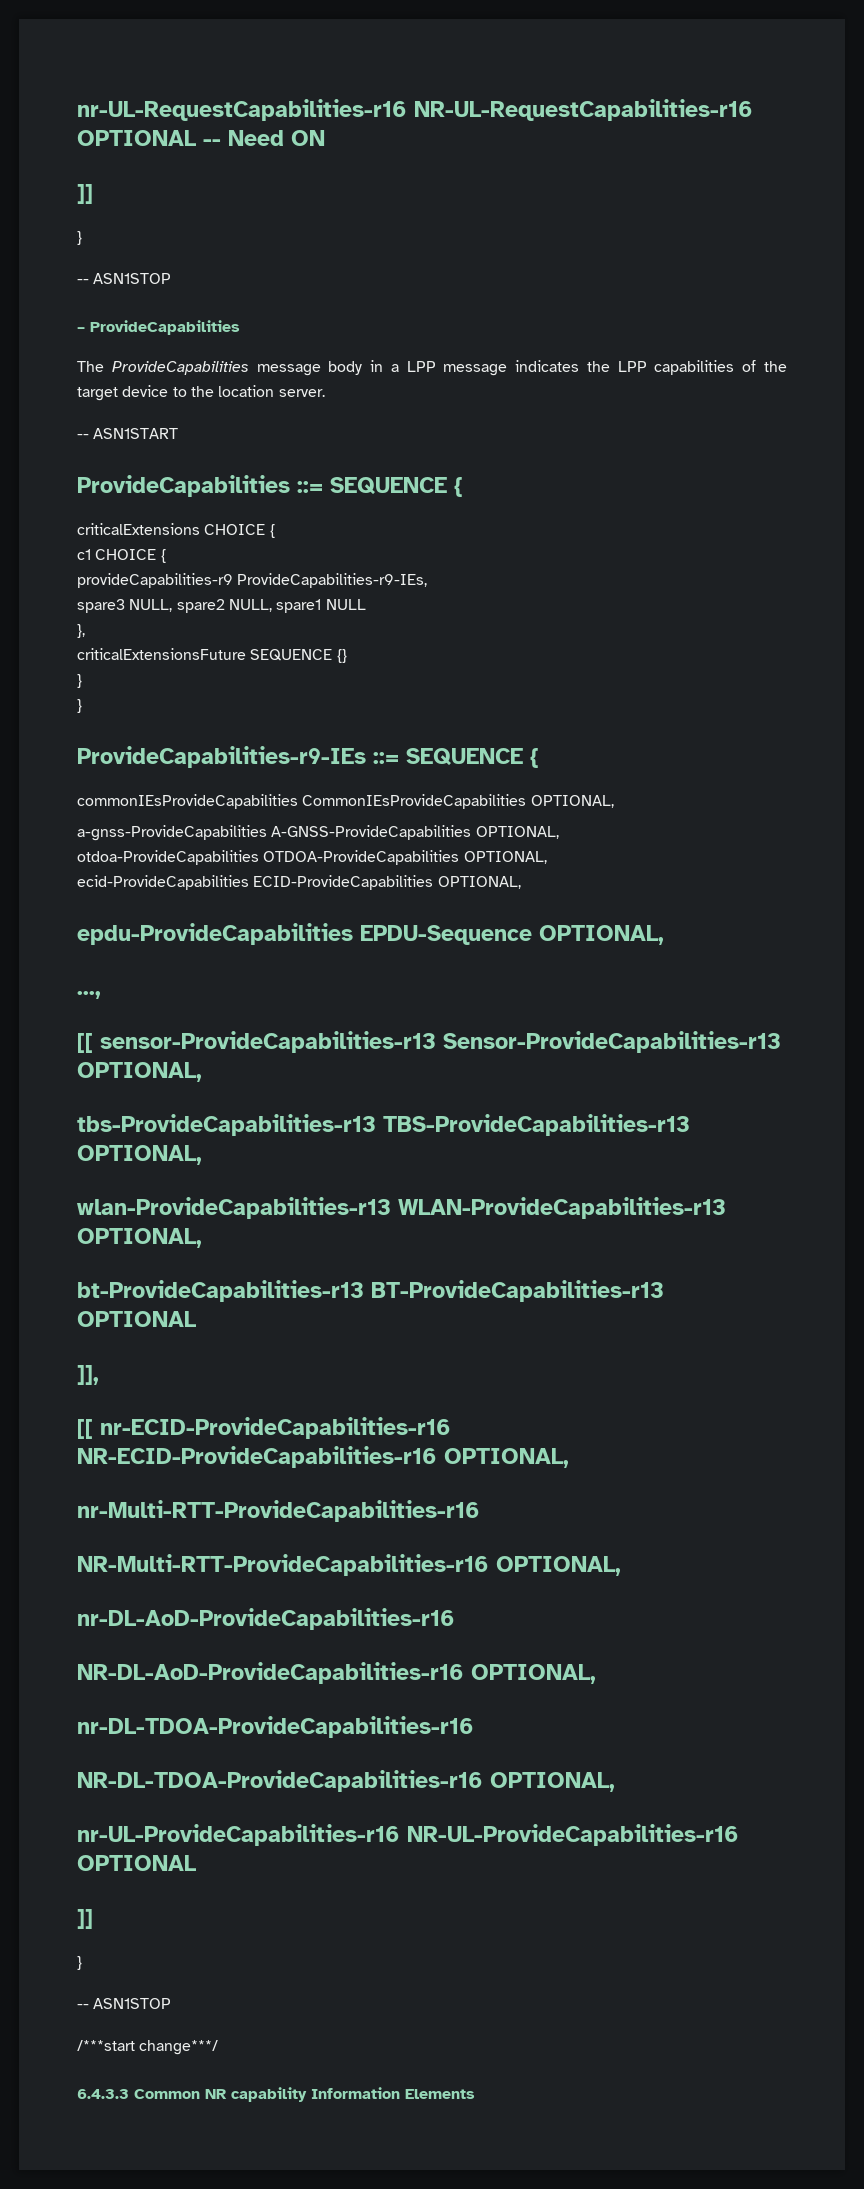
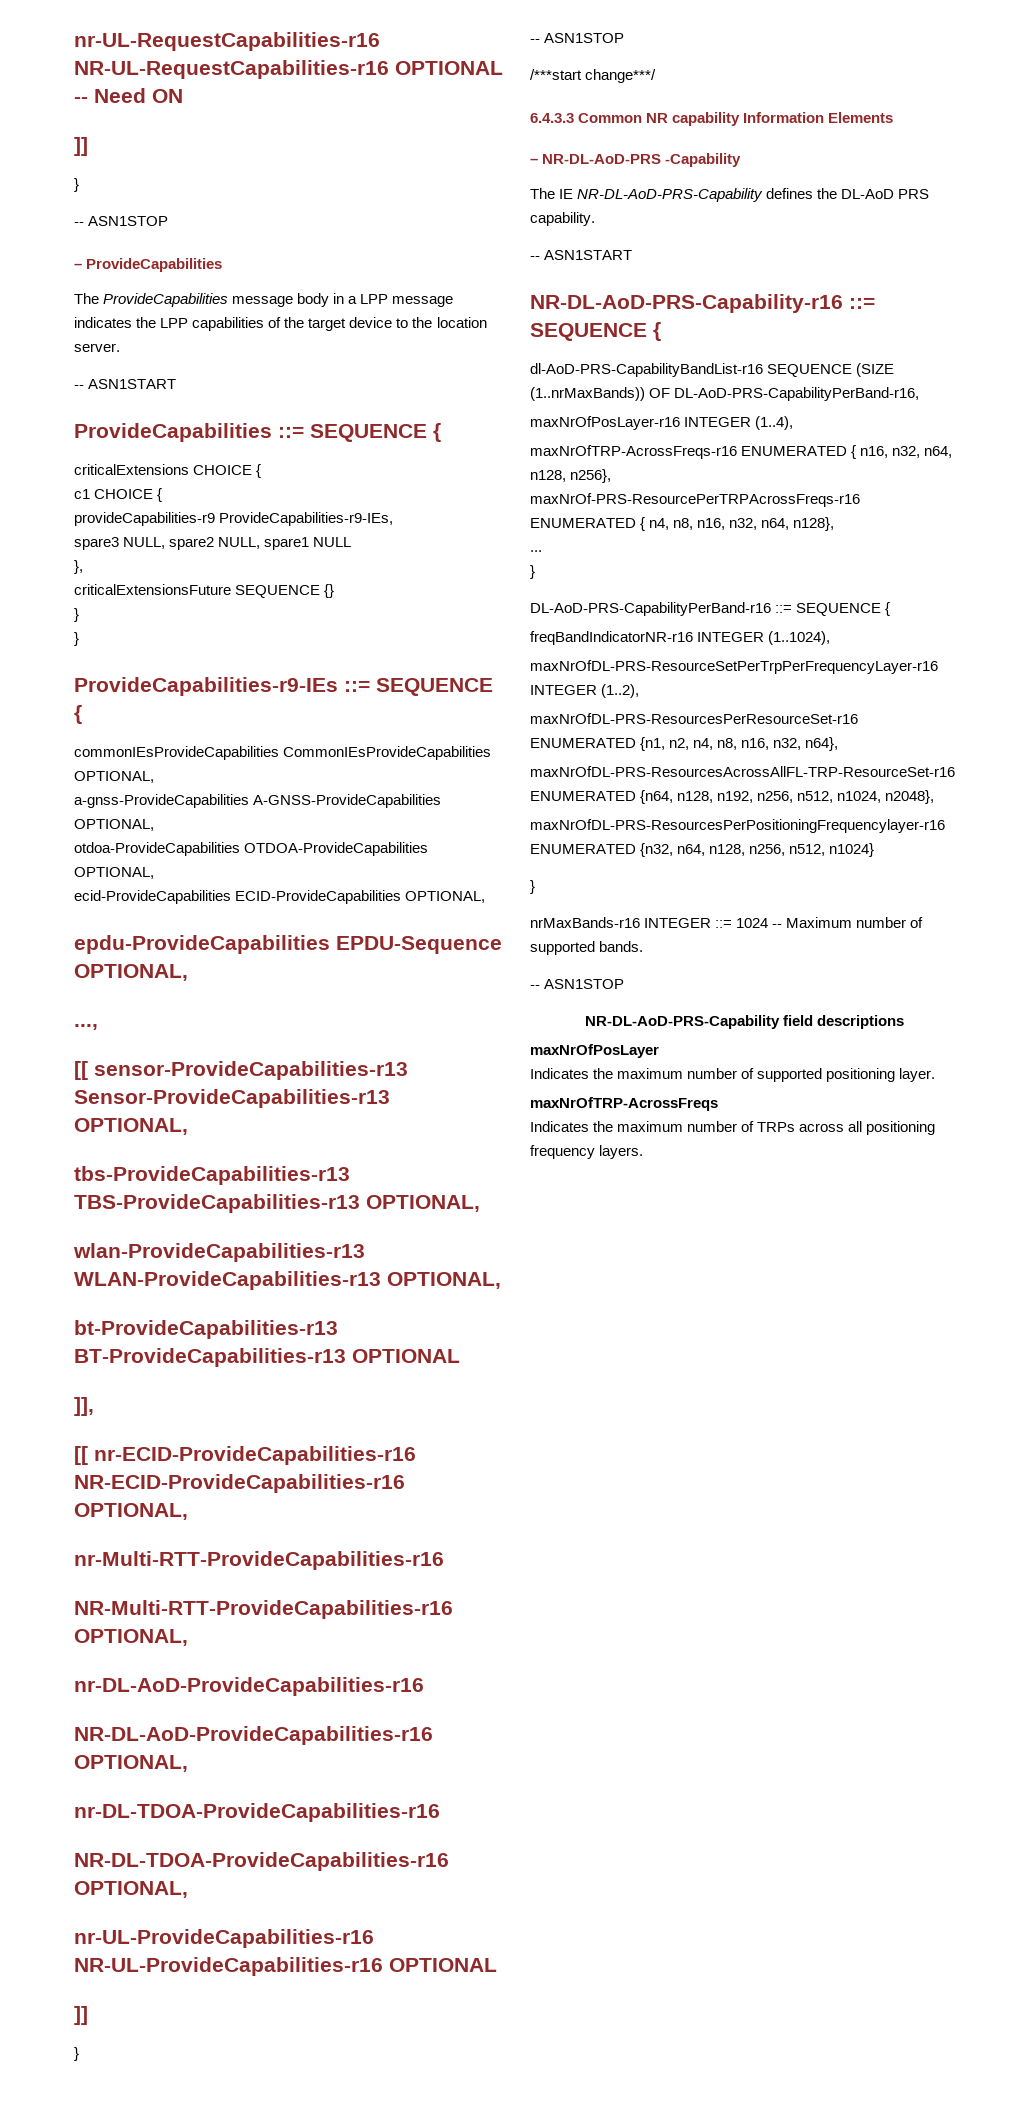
(475, 2094) none -> [530,153,742,167] [530,188,930,202] [530,212,595,226] [530,250,633,260] [530,294,875,313] [530,322,661,341] [530,363,895,377] [530,387,920,401] [530,416,794,430] [530,445,953,459] [530,469,612,483] [530,493,860,507] [530,517,835,531] [530,550,542,552] [530,565,535,579] [530,602,891,616] [530,631,831,645] [530,660,938,674] [530,684,640,698] [530,713,858,724] [530,737,839,751] [530,766,955,777] [530,790,935,804] [530,819,945,833] [530,843,875,857] [530,880,535,894] [530,917,924,928] [530,941,644,955] [530,979,625,989] [584,1015,905,1029] [530,1044,659,1058] [530,1068,936,1082] [530,1097,718,1111] [530,1121,936,1135] [530,1145,644,1159] // – NR-DL-AoD-PRS -Capability // The IE NR-DL-AoD-PRS-Capability defines the DL-AoD PRS capability. // -- ASN1START // NR-DL-AoD-PRS-Capability-r16 ::= SEQUENCE { // dl-AoD-PRS-CapabilityBandList-r16 SEQUENCE (SIZE (1..nrMaxBands)) OF DL-AoD-PRS-CapabilityPerBand-r16, // maxNrOfPosLayer-r16 INTEGER (1..4), // maxNrOfTRP-AcrossFreqs-r16 ENUMERATED { n16, n32, n64, n128, n256}, // maxNrOf-PRS-ResourcePerTRPAcrossFreqs-r16 ENUMERATED { n4, n8, n16, n32, n64, n128}, // ... // } // DL-AoD-PRS-CapabilityPerBand-r16 ::= SEQUENCE { // freqBandIndicatorNR-r16 INTEGER (1..1024), // maxNrOfDL-PRS-ResourceSetPerTrpPerFrequencyLayer-r16 INTEGER (1..2), // maxNrOfDL-PRS-ResourcesPerResourceSet-r16 ENUMERATED {n1, n2, n4, n8, n16, n32, n64}, // maxNrOfDL-PRS-ResourcesAcrossAllFL-TRP-ResourceSet-r16 ENUMERATED {n64, n128, n192, n256, n512, n1024, n2048}, // maxNrOfDL-PRS-ResourcesPerPositioningFrequencylayer-r16 ENUMERATED {n32, n64, n128, n256, n512, n1024} // } // nrMaxBands-r16 INTEGER ::= 1024 -- Maximum number of supported bands. // -- ASN1STOP // NR-DL-AoD-PRS-Capability field descriptions // maxNrOfPosLayer // Indicates the maximum number of supported positioning layer. // maxNrOfTRP-AcrossFreqs // Indicates the maximum number of TRPs across all positioning frequency layers.

